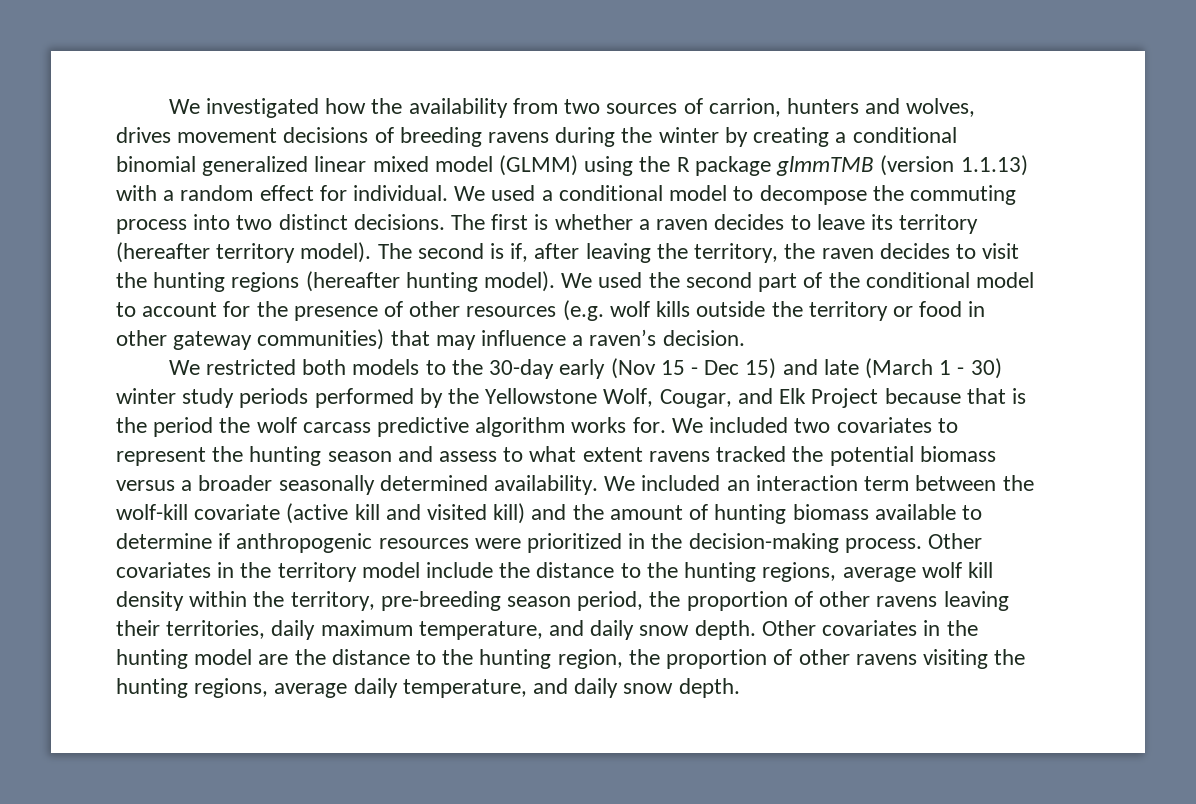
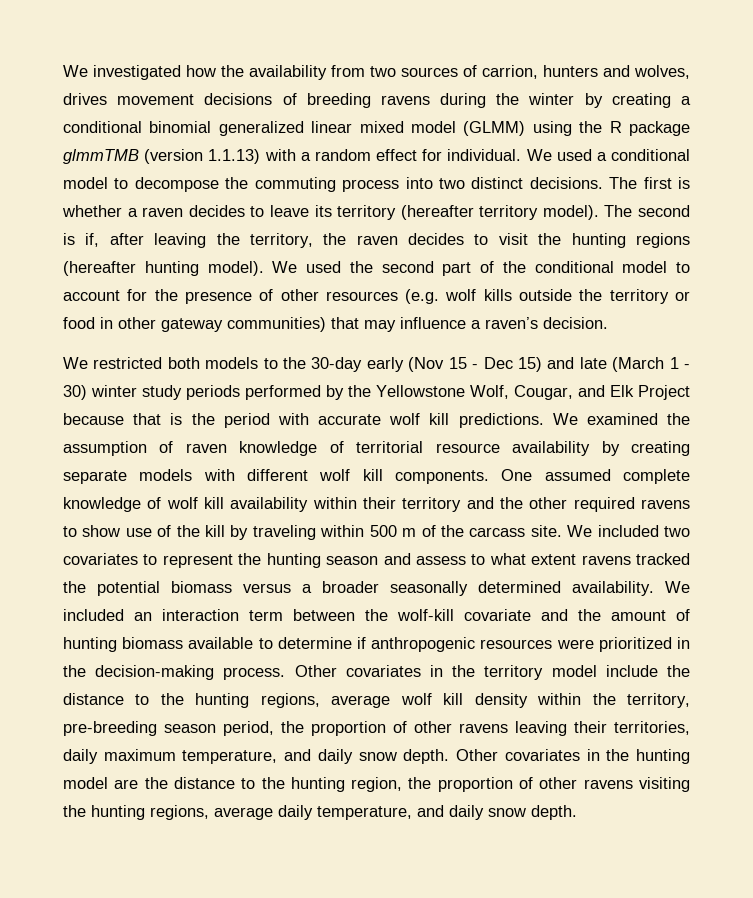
[219,417,666,437] the wolf carcass predictive algorithm works for. -> [277,413,690,428] [63,441,690,456] [63,469,690,484] [63,497,690,512] [63,525,562,540] with accurate wolf kill predictions. We examined the assumption of raven knowledge of territorial resource availability by creating separate models with different wolf kill components. One assumed complete knowledge of wolf kill availability within their territory and the other required ravens to show use of the kill by traveling within 500 m of the carcass site.
[286,503,526,524] (active kill and visited kill) -> (531, 615) none

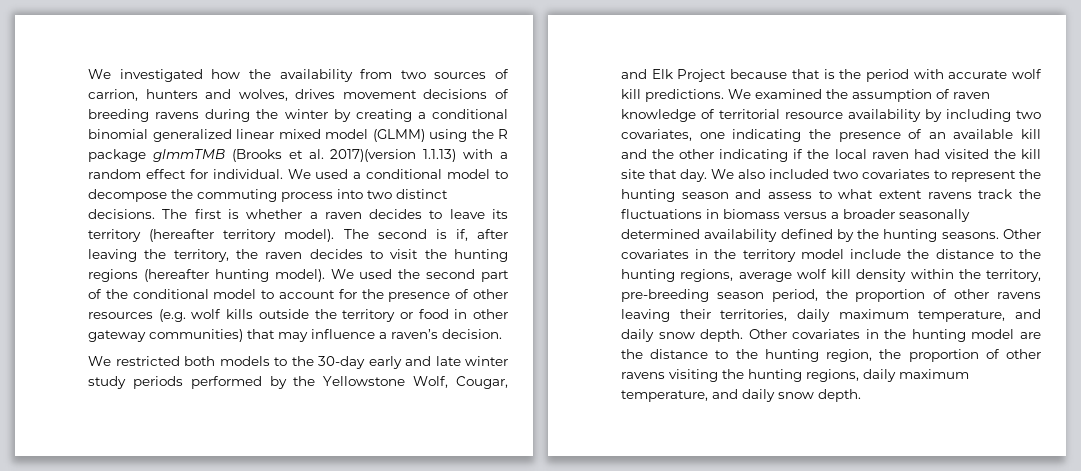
[144,149,204,164] (version -> [231,149,417,162] (Brooks et al. 2017)(version
[408,357,690,372] [63,385,87,400] (Nov 15 - Dec 15) and late (March 1 - 30) -> [405,356,461,366] and late
[631,441,690,456] [63,469,690,484] [63,497,690,512] [63,525,593,540] creating separate models with different wolf kill components. One assumed complete knowledge of wolf kill availability within their territory and the other required ravens to show use of the kill by traveling within 500 m of the carcass site. We -> [946,109,1041,122] [621,129,1041,142] [621,149,1041,162] [621,169,765,182] including two covariates, one indicating the presence of an available kill and the other indicating if the local raven had visited the kill site that day. We also
[636,553,690,565] [63,581,160,596] tracked the potential -> [978,189,1041,199] [621,209,719,219] track the fluctuations in
[572,581,690,596] [63,609,690,621] [63,637,690,652] [63,665,286,680] availability. We included an interaction term between the wolf-kill covariate and the amount of hunting biomass available to determine if anthropogenic resources were prioritized in the decision-making process. -> [704,229,999,242] availability defined by the hunting seasons.
[214,805,313,820] average daily -> [863,369,969,382] daily maximum

